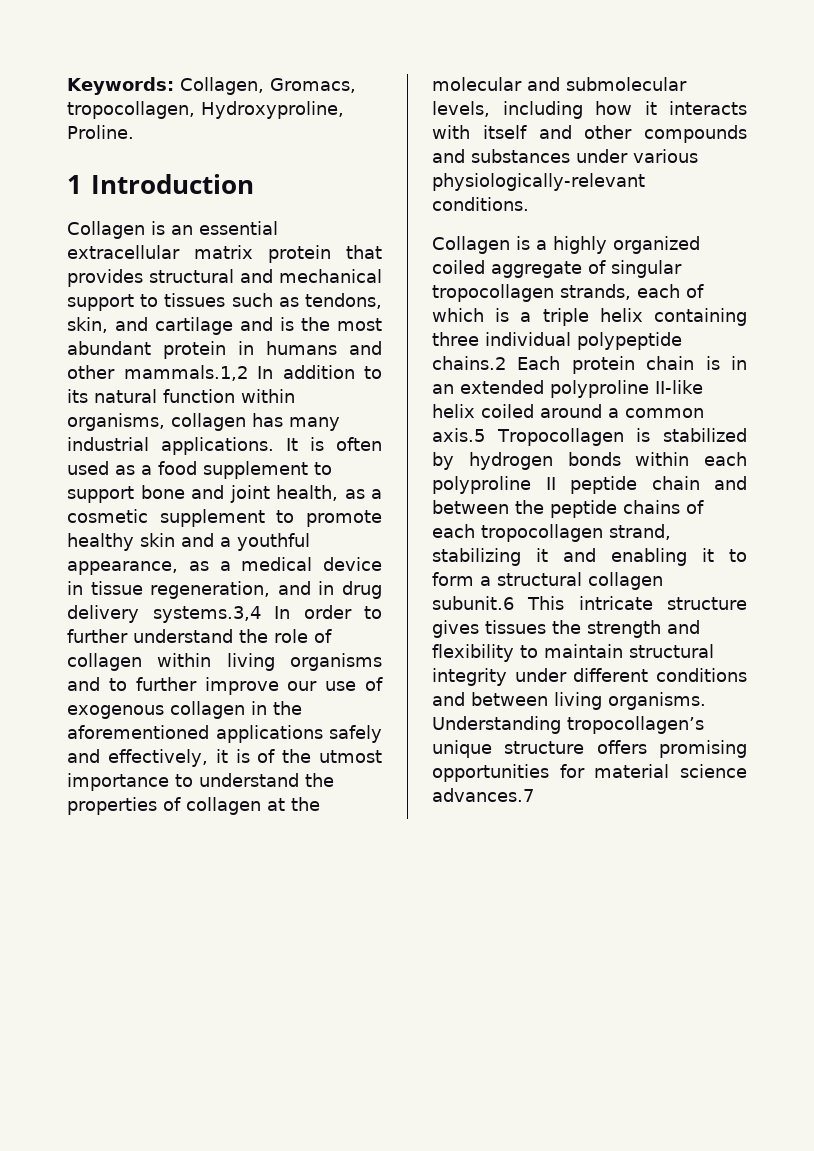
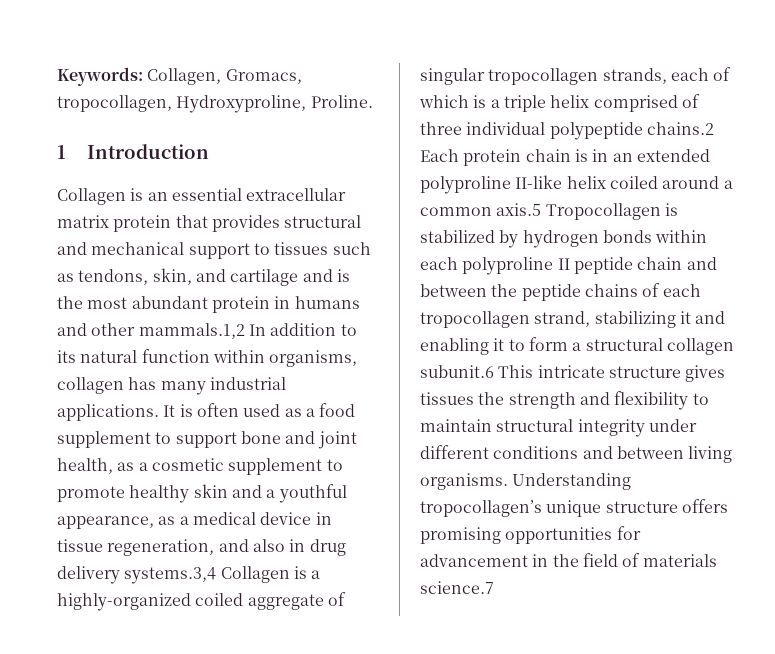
(311, 588) none -> [252,539,285,552] also
[274,605,382,619] [67,629,332,643] [67,653,382,671] [67,677,383,695] [67,701,302,719] [67,725,382,743] [67,749,383,767] [67,773,334,791] [67,797,320,815] [432,77,687,91] [432,101,747,119] [432,125,747,143] [432,149,698,163] [432,173,645,191] [432,197,529,211] In order to further understand the role of collagen within living organisms and to further improve our use of exogenous collagen in the aforementioned applications safely and effectively, it is of the utmost importance to understand the properties of collagen at the molecular and submolecular levels, including how it interacts with itself and other compounds and substances under various physiologically-relevant conditions. // -> (217, 575) none
[553,236,700,254] highly organized -> [57,593,191,611] highly-organized
[654,308,747,326] containing -> [593,94,700,112] comprised of
[594,764,747,778] [432,788,534,802] material science advances.7 -> [420,553,717,567] [420,581,494,594] advancement in the field of materials science.7

